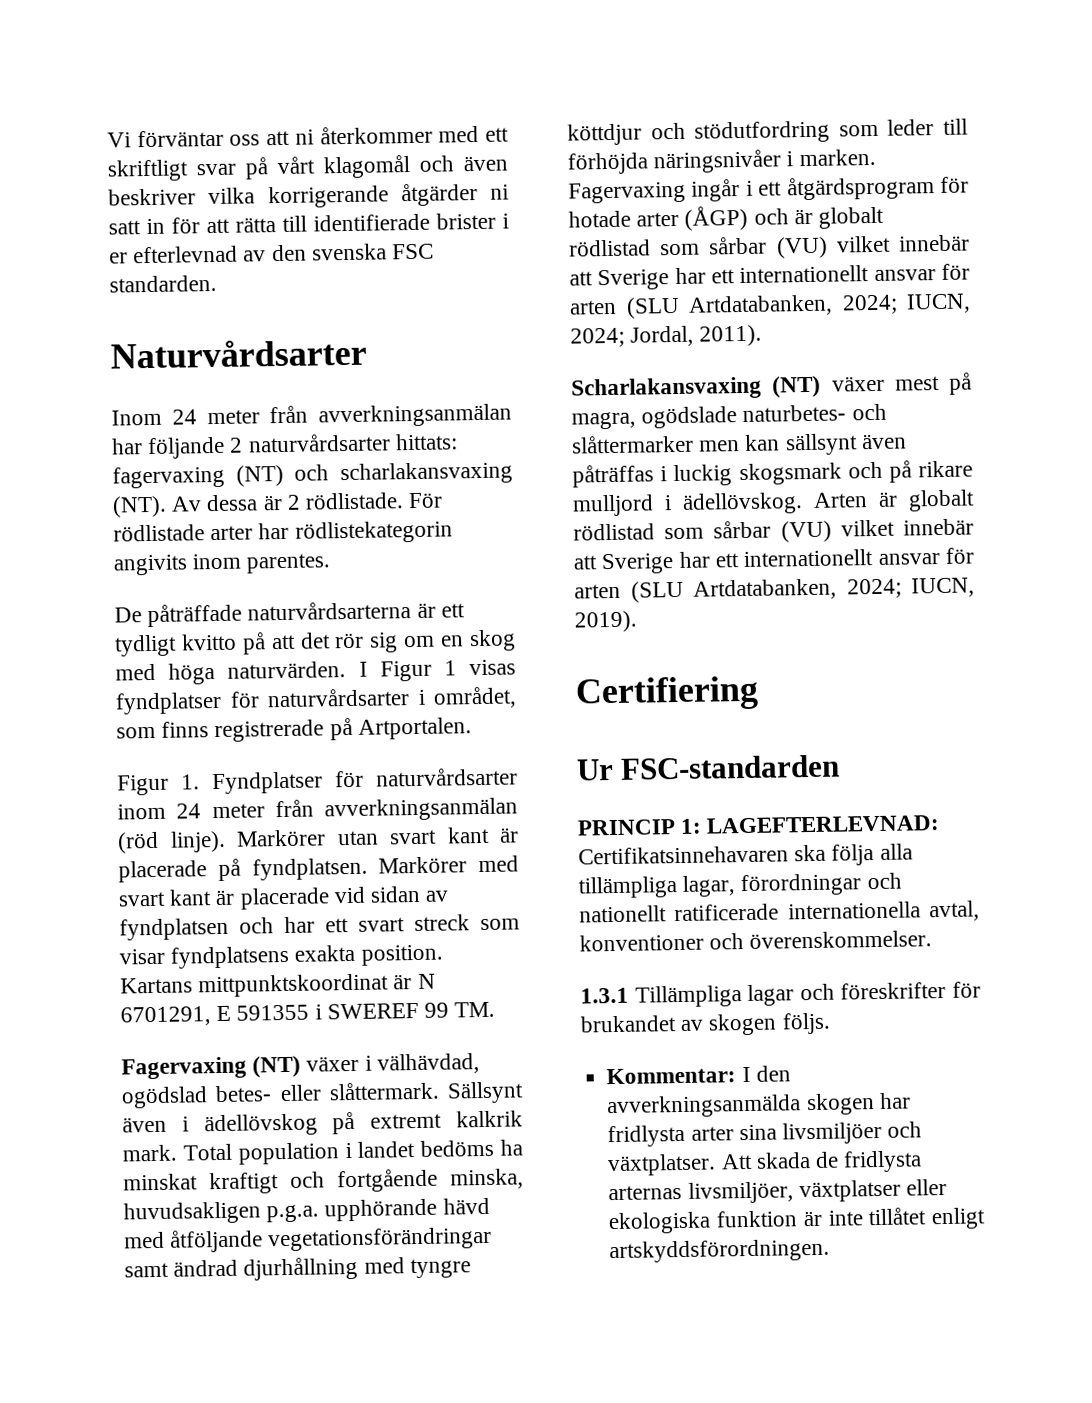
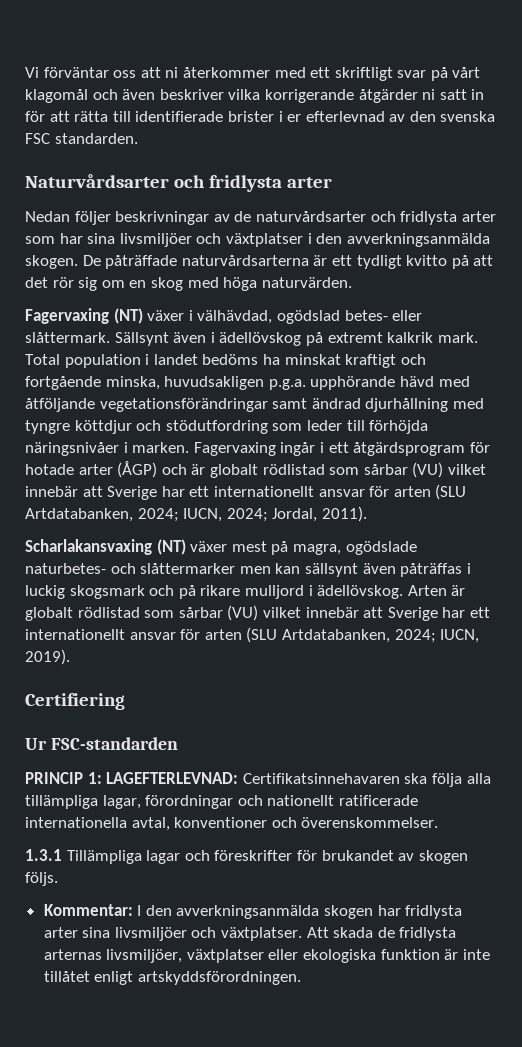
[111,403,512,428] [111,433,458,460] [112,461,513,489] [112,492,444,518] [113,520,453,544] [113,553,332,576] // Inom 24 meter från avverkningsanmälan har följande 2 naturvårdsarter hittats: fagervaxing (NT) och scharlakansvaxing (NT). Av dessa är 2 rödlistade. För rödlistade arter har rödlistekategorin angivits inom parentes. // -> [174,175,333,192] [25,211,496,225] [25,233,490,247] [25,255,78,269] och fridlysta arter // Nedan följer beskrivningar av de naturvårdsarter och fridlysta arter som har sina livsmiljöer och växtplatser i den avverkningsanmälda skogen.
[358,659,517,682] [115,686,517,715] [116,717,472,743] [117,767,518,796] [117,797,518,822] [117,826,519,854] [118,855,519,883] [118,885,450,910] [119,914,520,941] [119,944,443,969] [120,973,436,998] [120,1001,496,1027] I Figur 1 visas fyndplatser för naturvårdsarter i området, som finns registrerade på Artportalen. // Figur 1. Fyndplatser för naturvårdsarter inom 24 meter från avverkningsanmälan (röd linje). Markörer utan svart kant är placerade på fyndplatsen. Markörer med svart kant är placerade vid sidan av fyndplatsen och har ett svart streck som visar fyndplatsens exakta position. Kartans mittpunktskoordinat är N 6701291, E 591355 i SWEREF 99 TM. -> (352, 282) none

